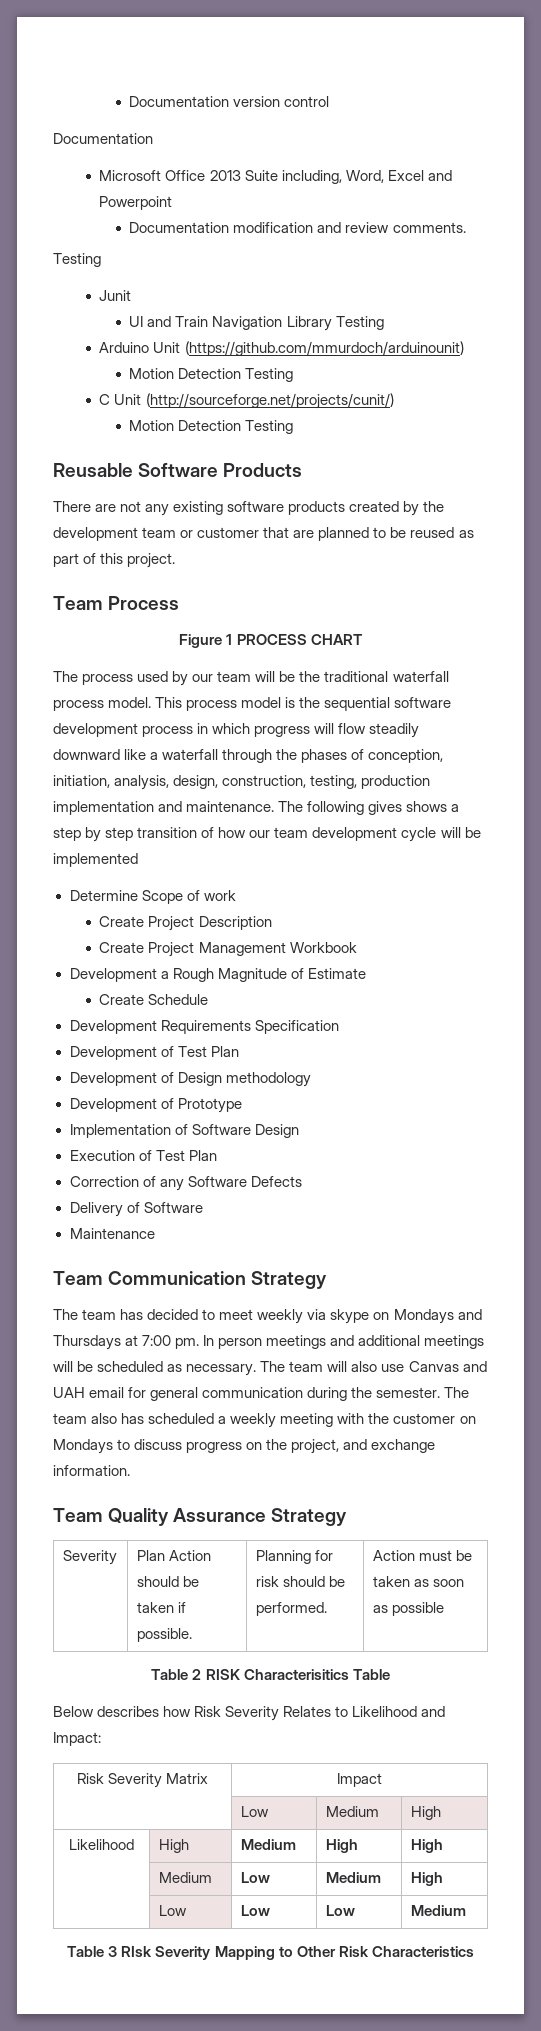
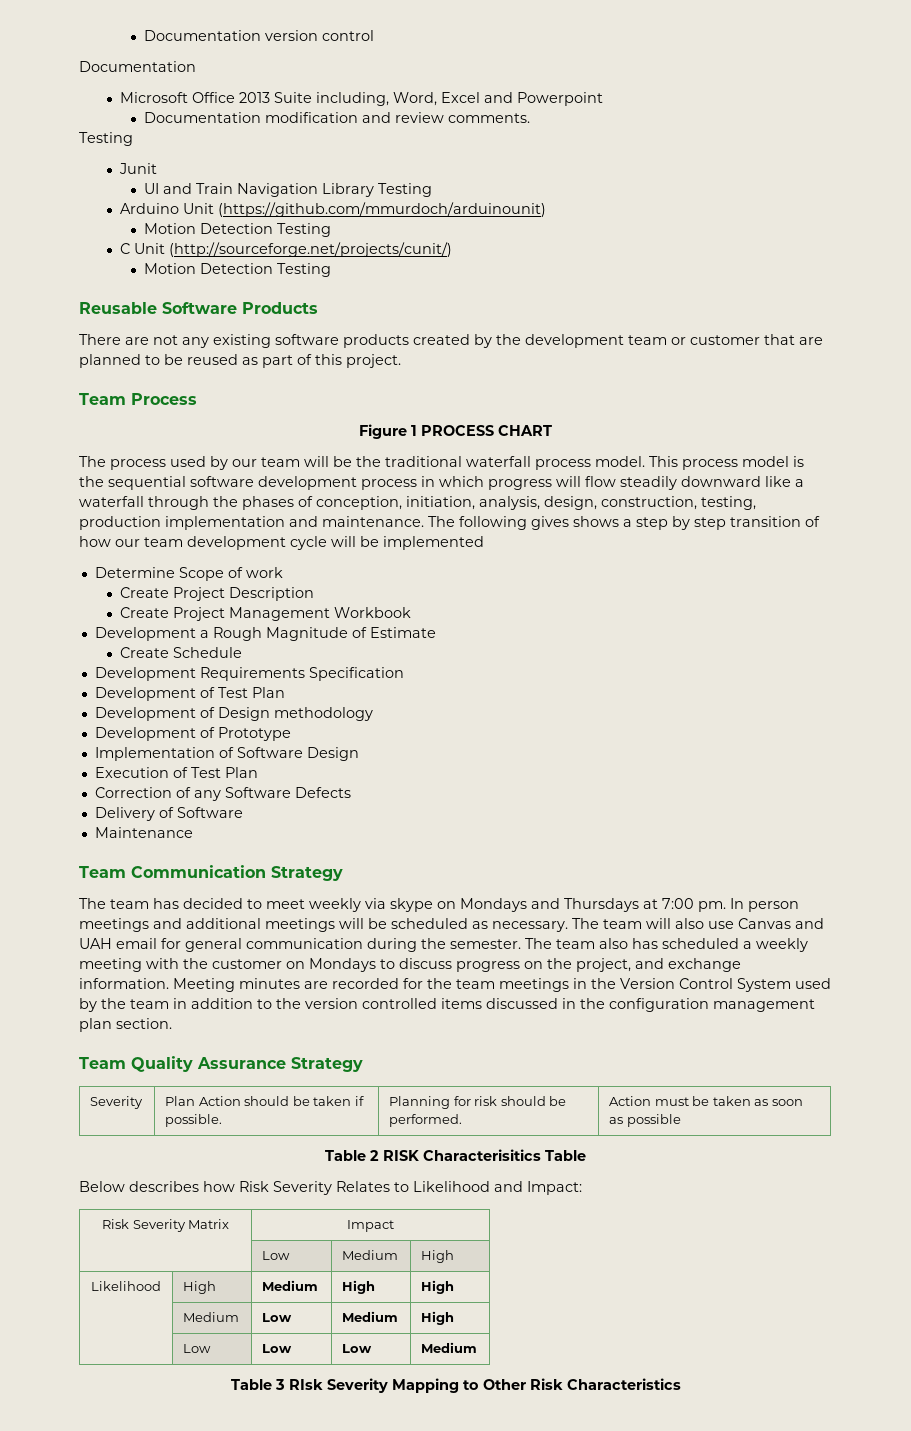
(130, 1470) none -> [173,978,831,992] [79,998,815,1012] [79,1018,172,1032] Meeting minutes are recorded for the team meetings in the Version Control System used by the team in addition to the version controlled items discussed in the configuration management plan section.

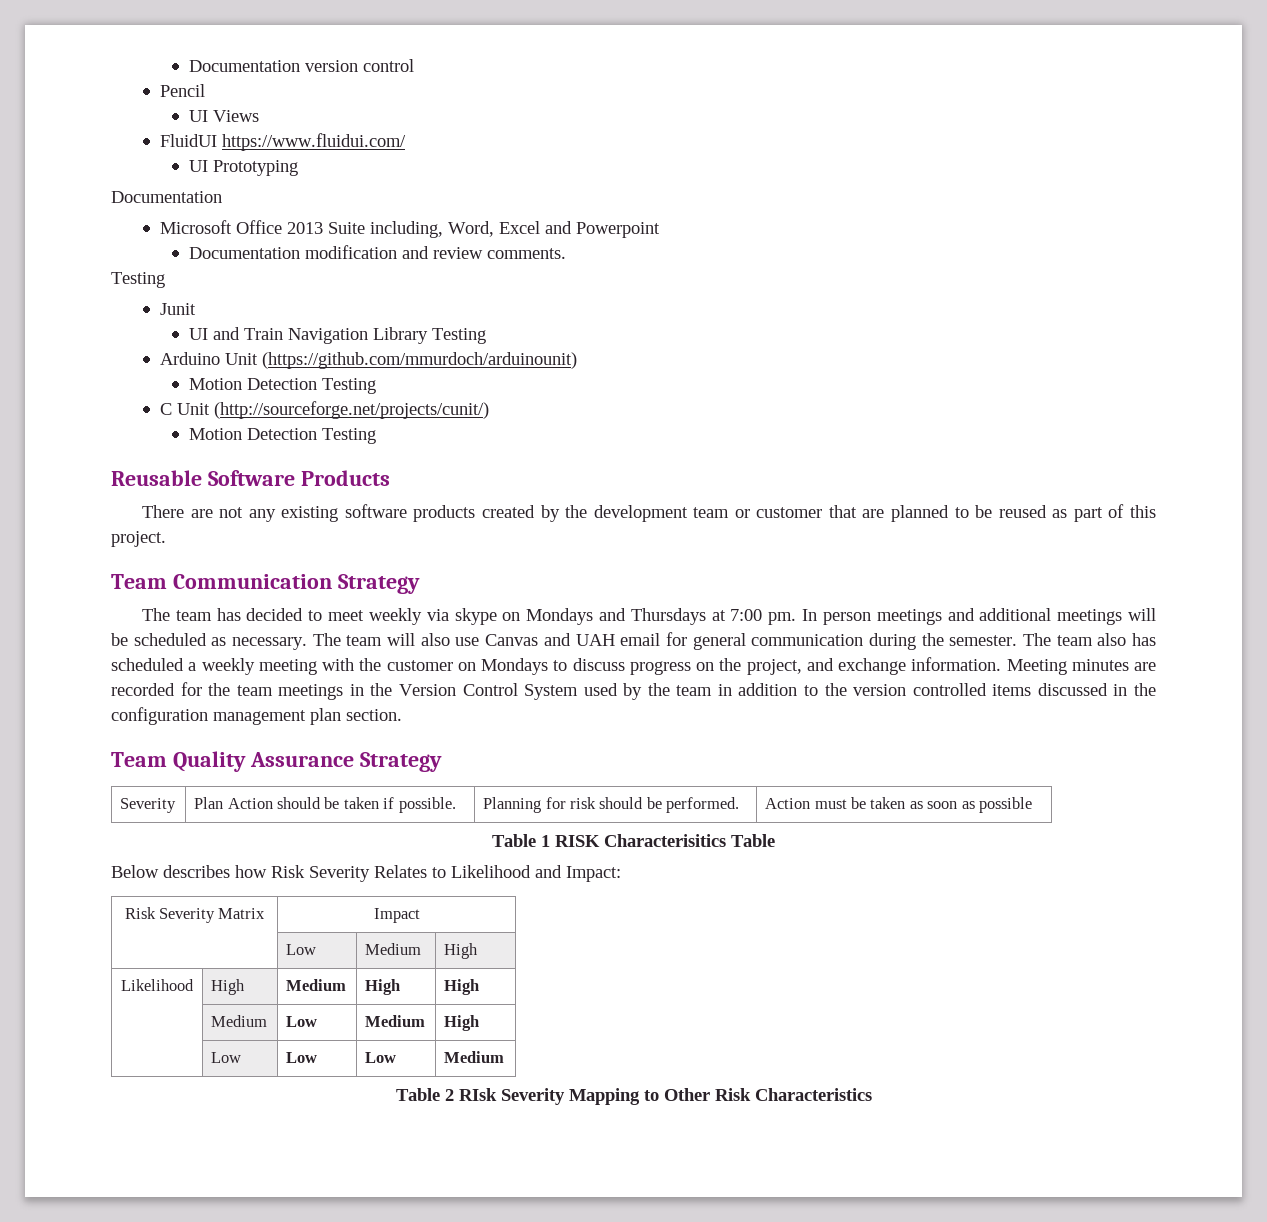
(375, 35) none -> [159,84,205,97] [188,110,259,122] [159,133,406,151] [188,160,298,176] // Pencil // UI Views // FluidUI https://www.fluidui.com/ // UI Prototyping
[79,393,197,405] [359,424,552,439] [79,456,804,470] [79,476,804,490] [79,496,756,510] [79,516,820,530] [79,536,484,550] [94,567,283,581] [119,587,314,601] [119,607,411,621] [94,627,436,641] [119,647,242,658] [94,667,404,681] [94,687,285,701] [94,707,373,721] [94,727,291,741] [94,747,359,761] [94,767,258,778] [94,787,351,801] [94,807,243,821] [94,827,193,838] // Team Process // Figure 1 PROCESS CHART // The process used by our team will be the traditional waterfall process model. This process model is the sequential software development process in which progress will flow steadily downward like a waterfall through the phases of conception, initiation, analysis, design, construction, testing, production implementation and maintenance. The following gives shows a step by step transition of how our team development cycle will be implemented // Determine Scope of work // Create Project Description // Create Project Management Workbook // Development a Rough Magnitude of Estimate // Create Schedule // Development Requirements Specification // Development of Test Plan // Development of Design methodology // Development of Prototype // Implementation of Software Design // Execution of Test Plan // Correction of any Software Defects // Delivery of Software // Maintenance -> (166, 539) none
[370,1150,379,1161] 2 -> [541,835,550,847] 1
[274,1379,285,1390] 3 -> [444,1089,454,1101] 2

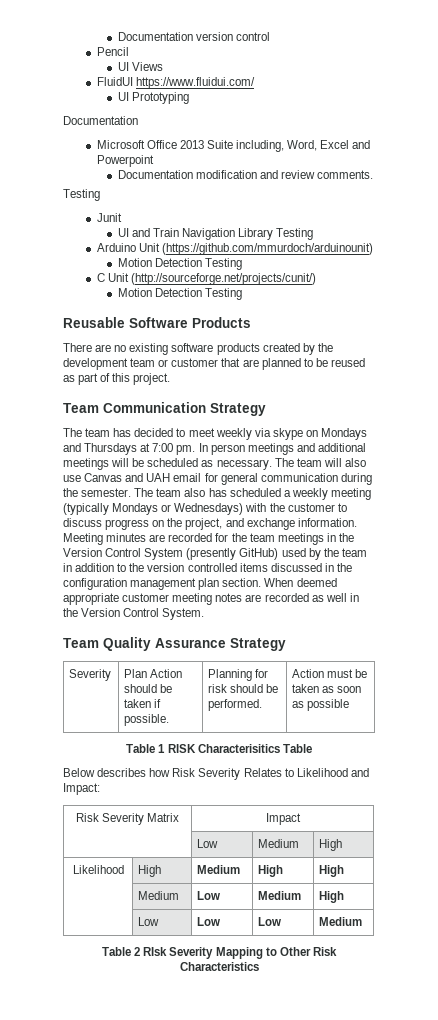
[219,507,276,522] not any -> [114,345,127,352] no
(317, 667) none -> [63,503,244,515] (typically Mondays or Wednesdays)
[457,658,548,675] on Mondays -> (335, 507) none
(579, 692) none -> [186,548,279,560] (presently GitHub)
(402, 715) none -> [264,578,337,587] [63,593,359,605] [63,608,205,620] When deemed appropriate customer meeting notes are recorded as well in the Version Control System.

